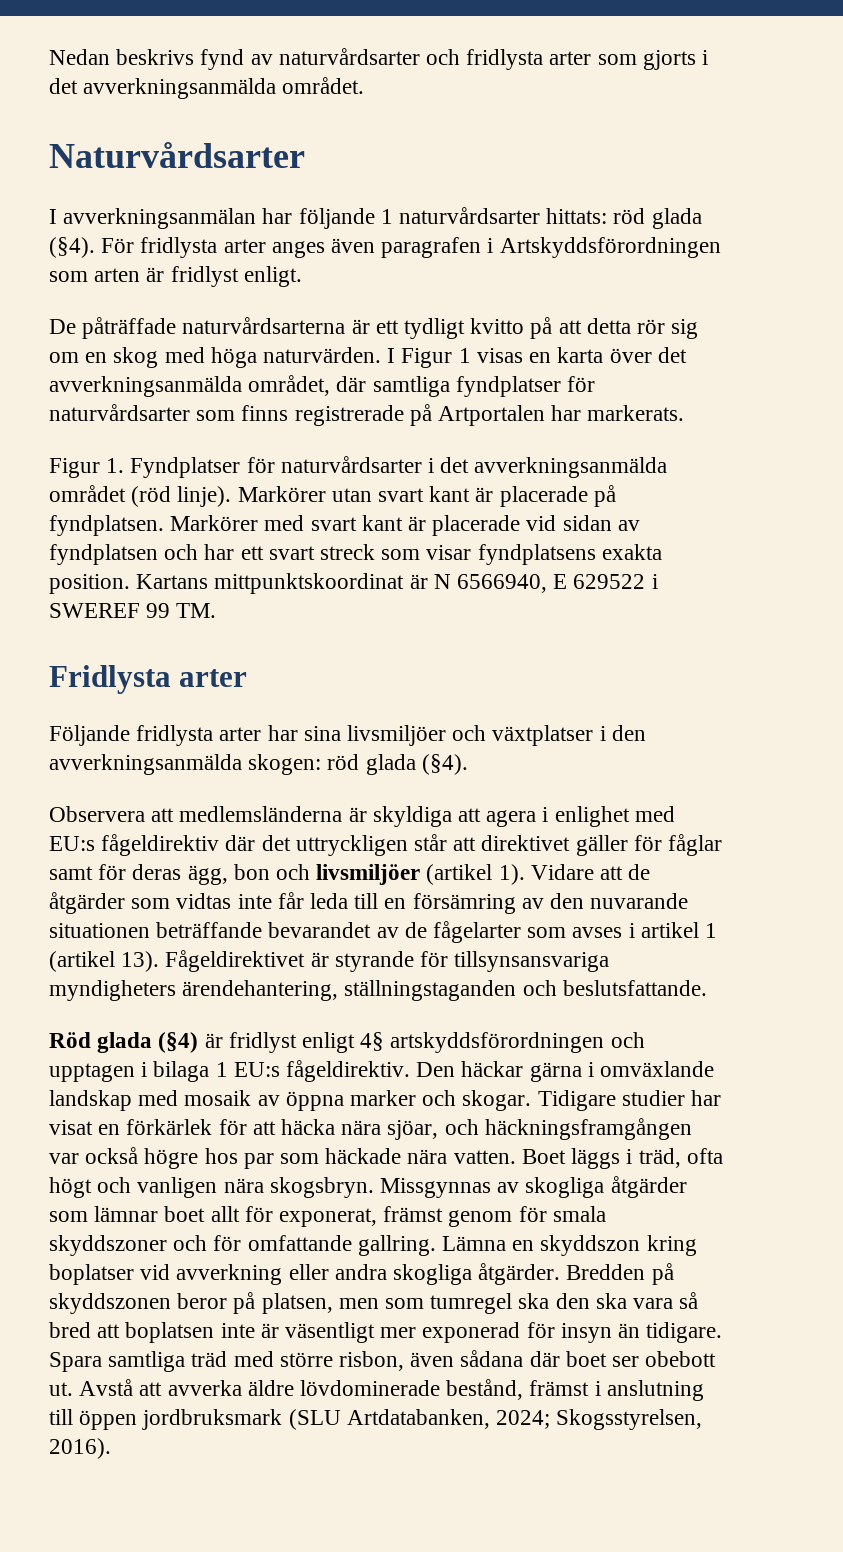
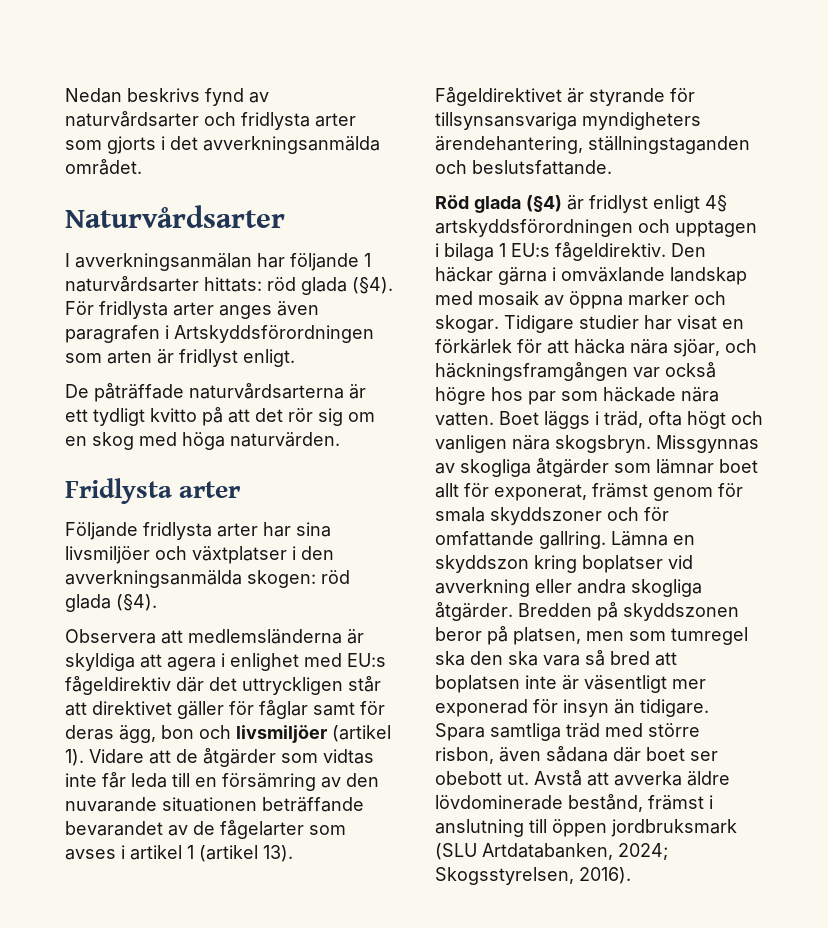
[586,318,631,334] detta -> [255,408,283,422] det
[387,347,687,368] [49,375,596,397] [49,404,685,426] [49,456,668,478] [49,485,616,507] [49,515,640,536] [49,544,662,565] [49,573,658,594] [49,603,217,618] I Figur 1 visas en karta över det avverkningsanmälda området, där samtliga fyndplatser för naturvårdsarter som finns registrerade på Artportalen har markerats. // Figur 1. Fyndplatser för naturvårdsarter i det avverkningsanmälda området (röd linje). Markörer utan svart kant är placerade på fyndplatsen. Markörer med svart kant är placerade vid sidan av fyndplatsen och har ett svart streck som visar fyndplatsens exakta position. Kartans mittpunktskoordinat är N 6566940, E 629522 i SWEREF 99 TM. -> (340, 439) none

